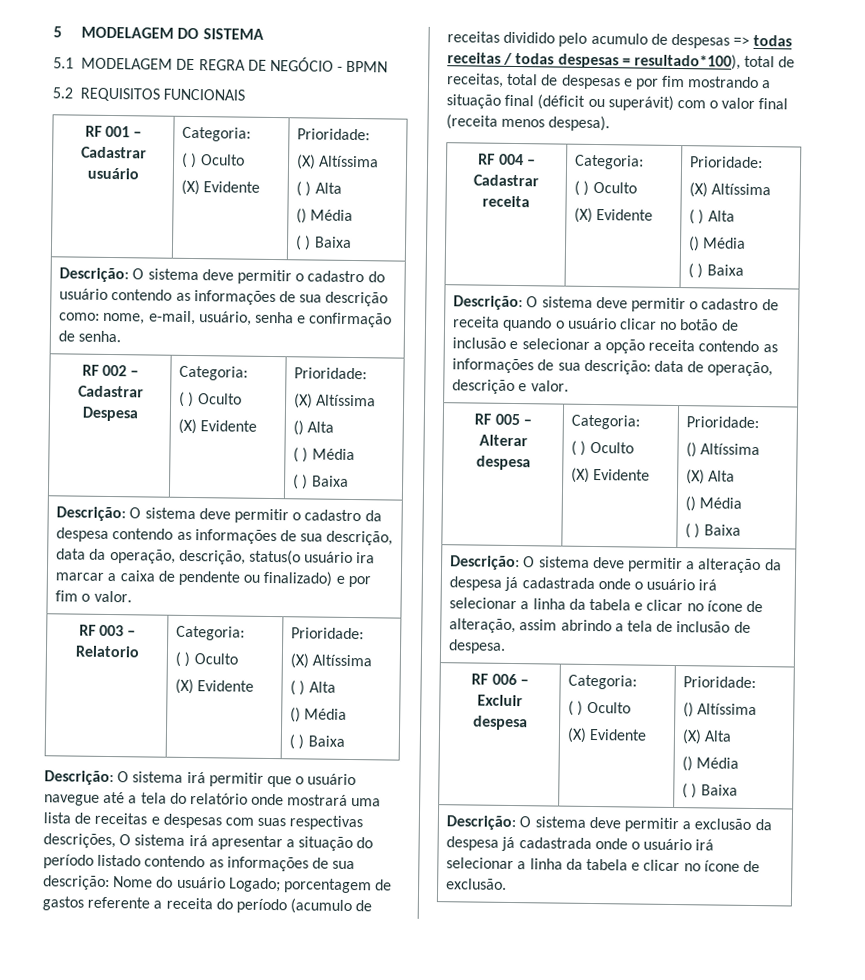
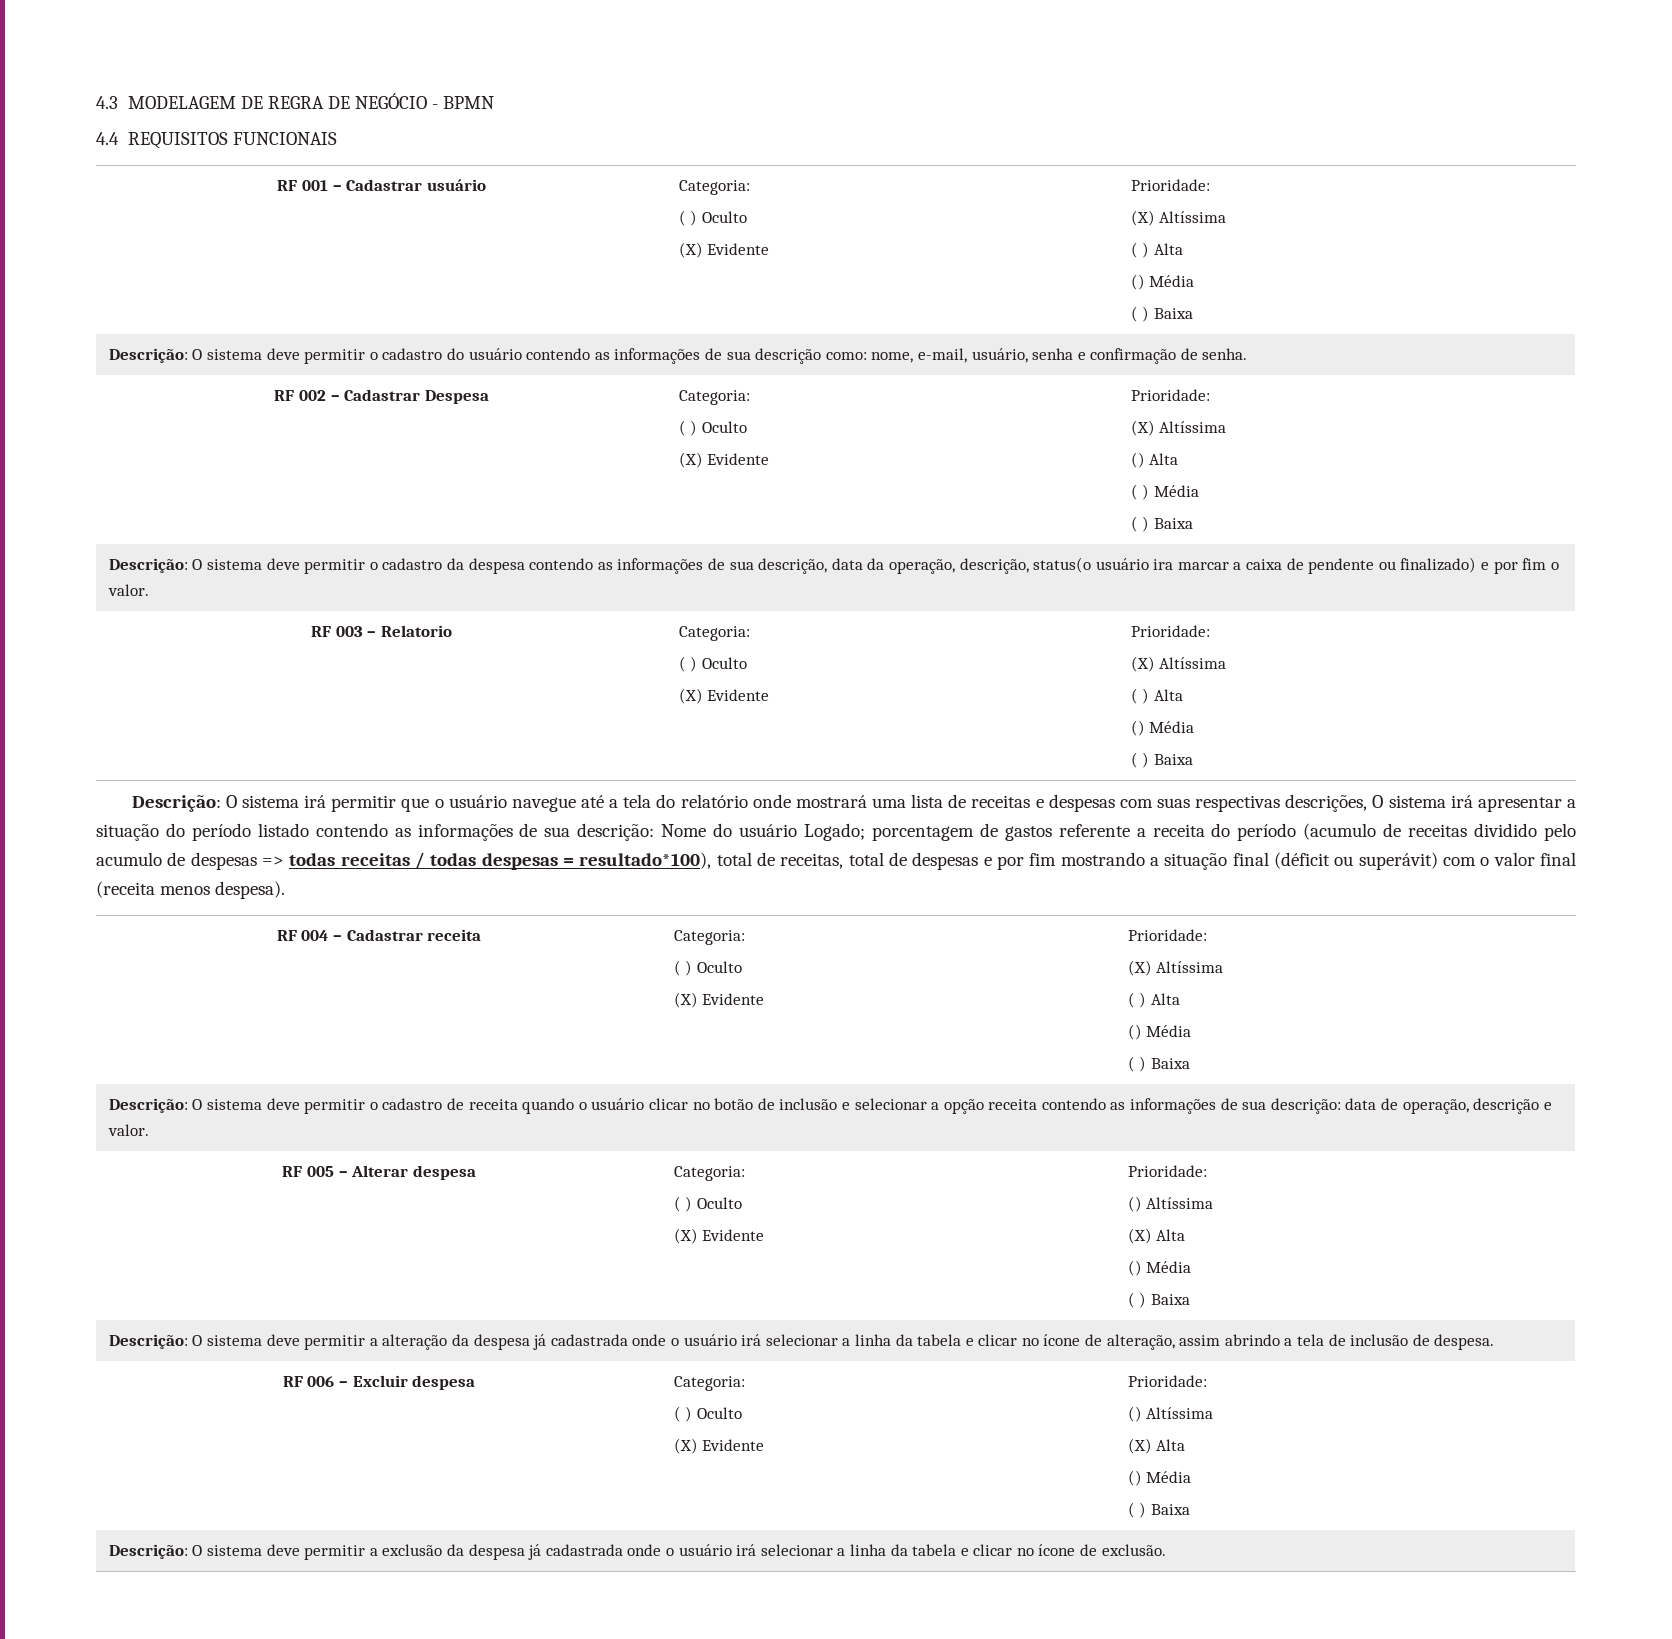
[53,26,264,40] [53,57,74,69] 5 MODELAGEM DO SISTEMA // 5.1 -> [96,96,118,109] 4.3
[52,87,73,99] 5.2 -> [96,132,119,145] 4.4

